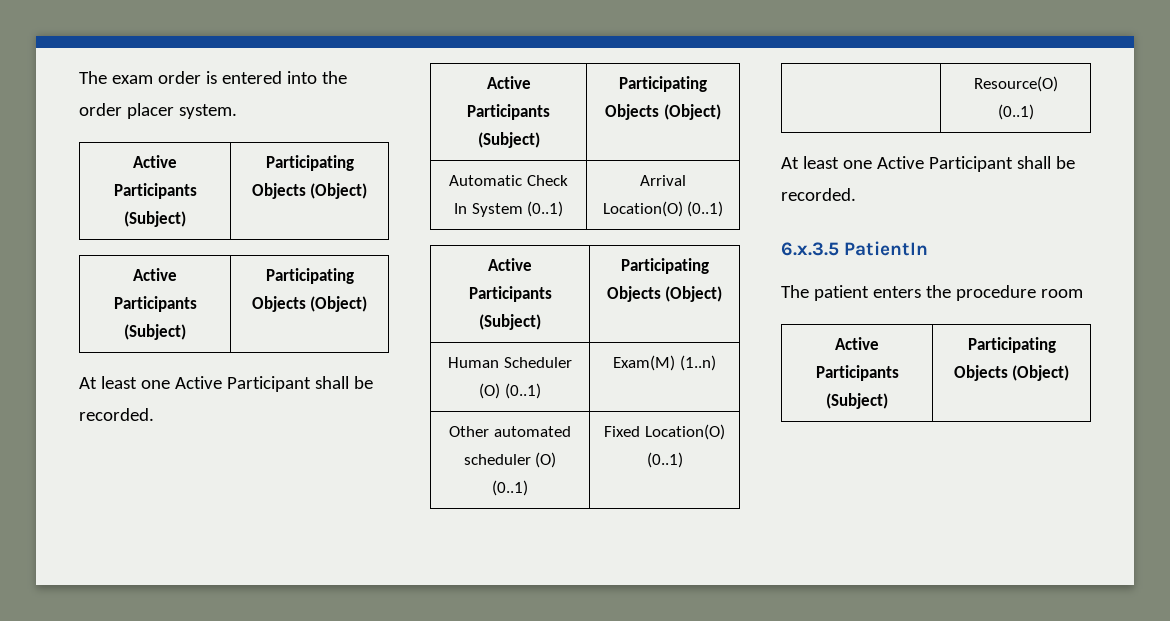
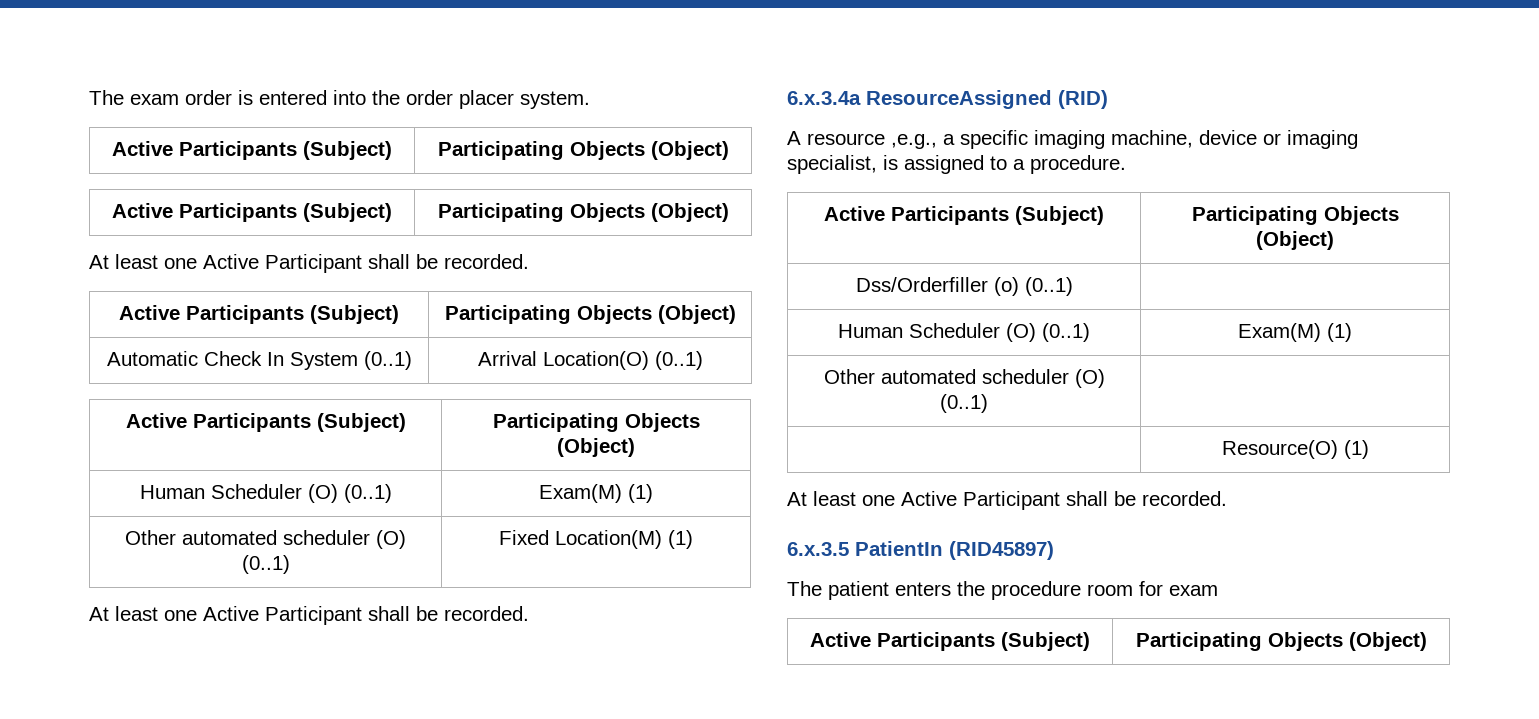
[679,355,716,371] (1..n) -> [628,484,653,503] (1)
[644,424,725,440] [646,452,683,468] Location(O) (0..1) -> [555,530,693,549] [89,606,529,625] [787,90,1108,109] [787,130,1358,149] [787,155,1126,174] [824,206,1104,225] [1191,206,1399,225] [1256,231,1334,250] [855,277,1073,296] [838,323,1090,342] [1238,323,1352,342] [823,369,1105,388] [940,394,988,413] Location(M) (1) // At least one Active Participant shall be recorded. // 6.x.3.4a ResourceAssigned (RID) // A resource ,e.g., a specific imaging machine, device or imaging specialist, is assigned to a procedure. // Active Participants (Subject) | Participating Objects (Object) // Dss/Orderfiller (o) (0..1) | // Human Scheduler (O) (0..1) | Exam(M) (1) // Other automated scheduler (O) (0..1) |
[997,104,1034,120] (0..1) -> [1343,440,1369,459] (1)
(929, 248) none -> [949,541,1054,560] (RID45897)
(1083, 293) none -> [1139,581,1218,596] for exam

